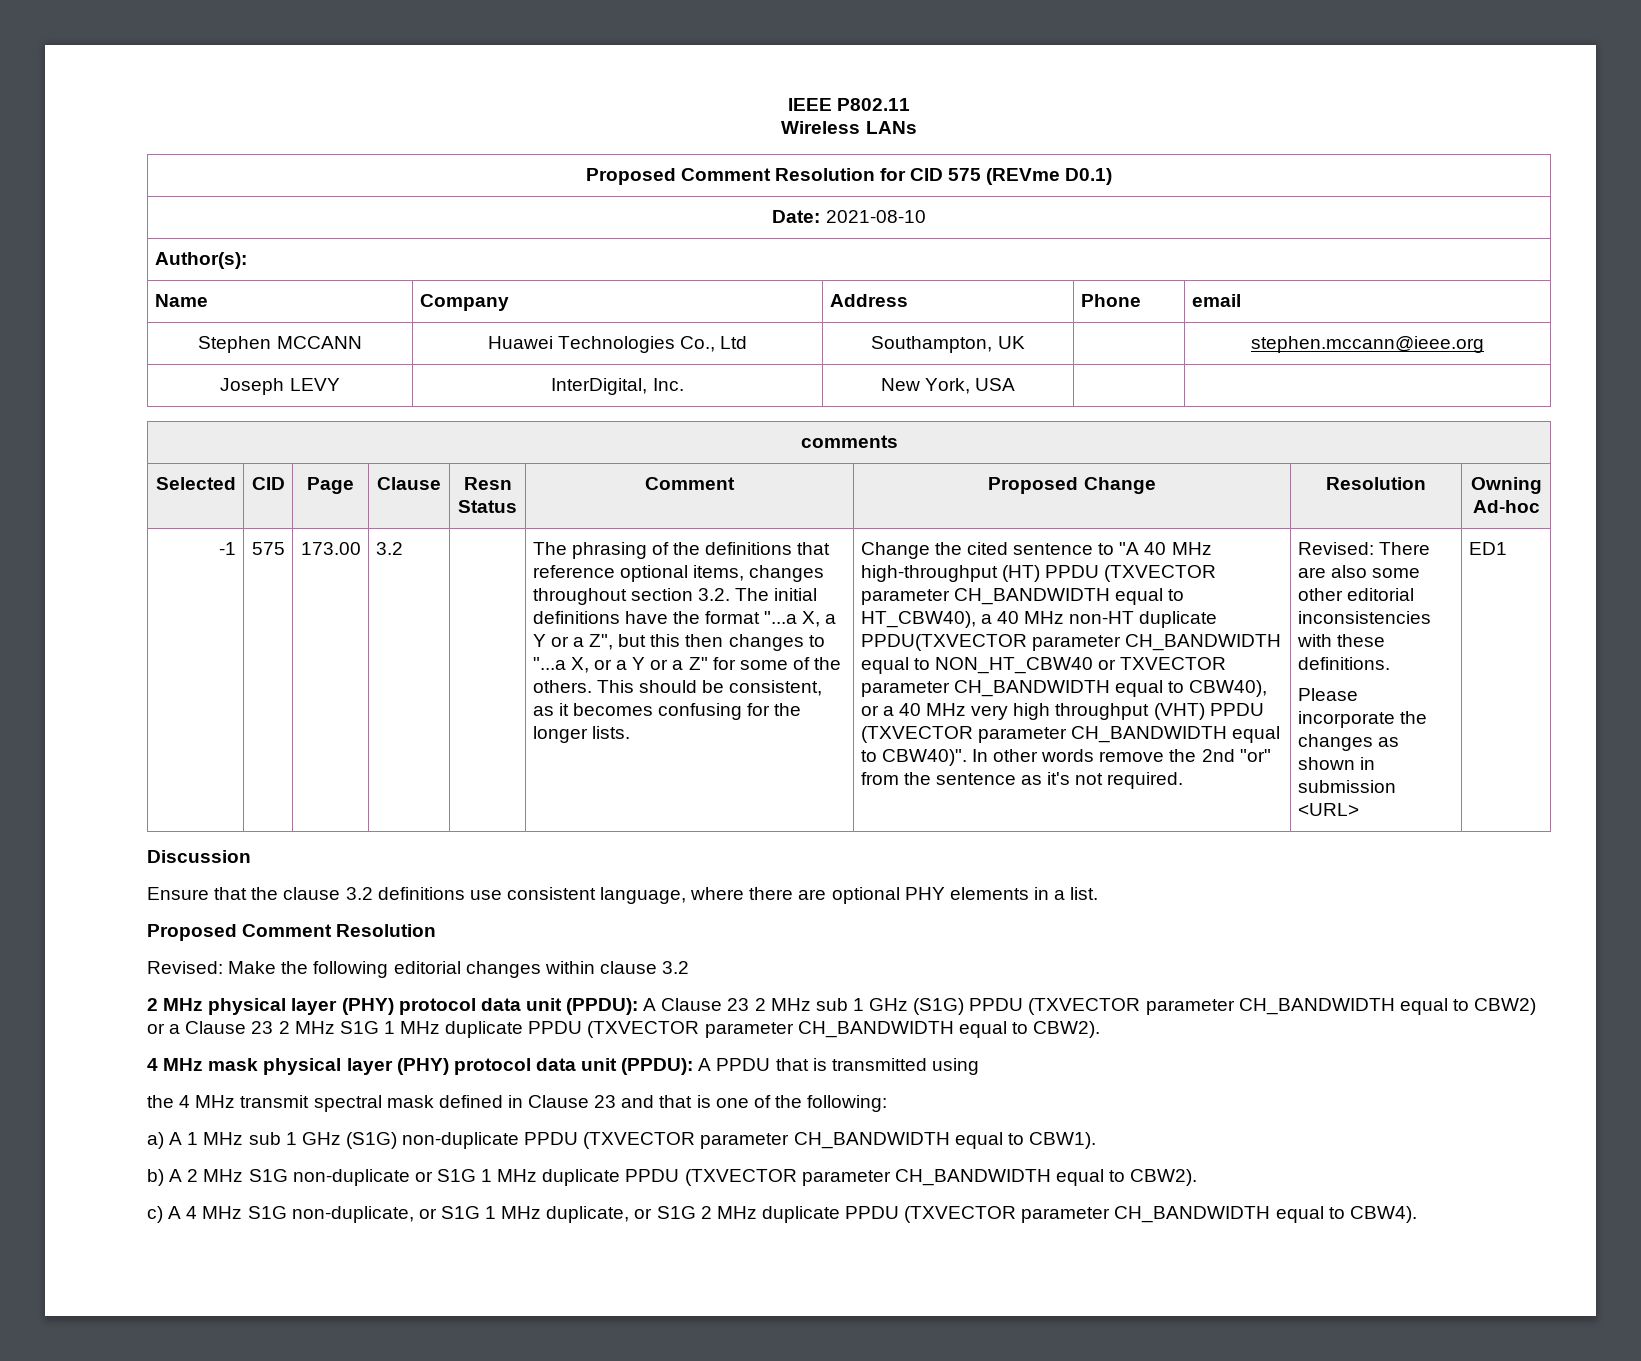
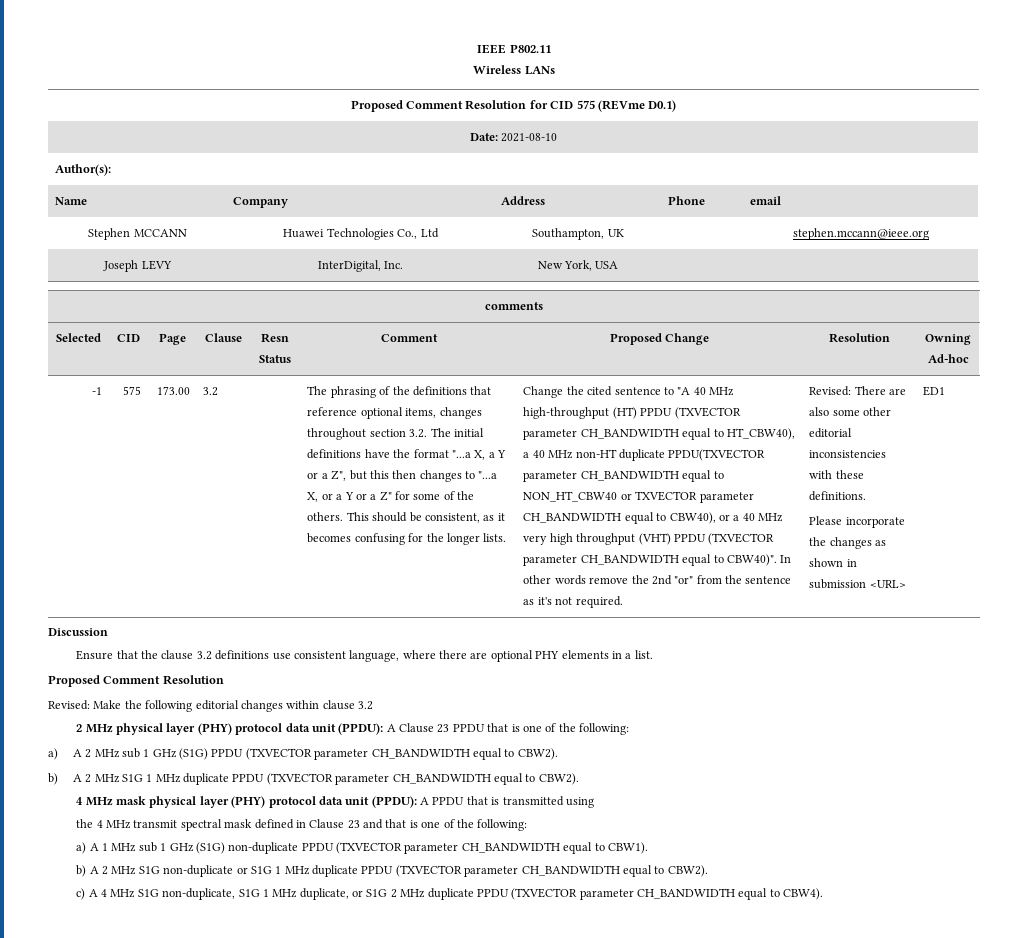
(750, 1004) none -> [452,723,630,735] [48,748,82,760] PPDU that is one of the following: // a) A
[1474,998,1537,1015] [147,1021,274,1034] CBW2) or a Clause 23 -> [517,748,558,760] [48,773,82,785] CBW2). // b) A
[418,1208,437,1219] or -> (236, 894) none

